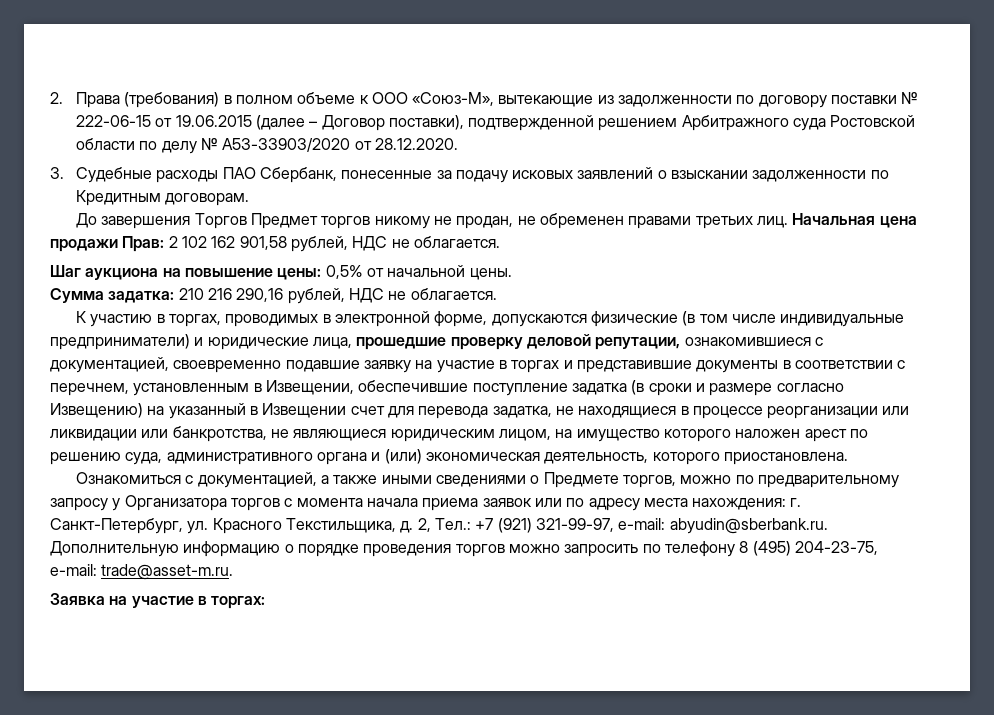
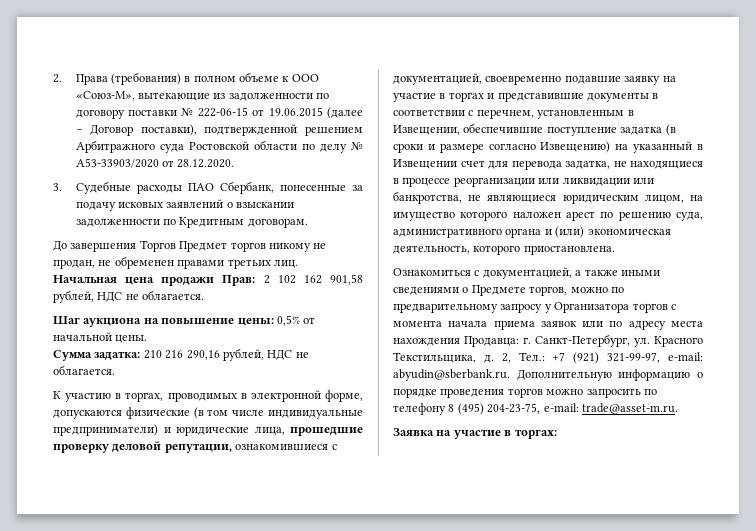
[692,498,787,510] нахождения: -> [393,336,519,347] нахождения Продавца:

